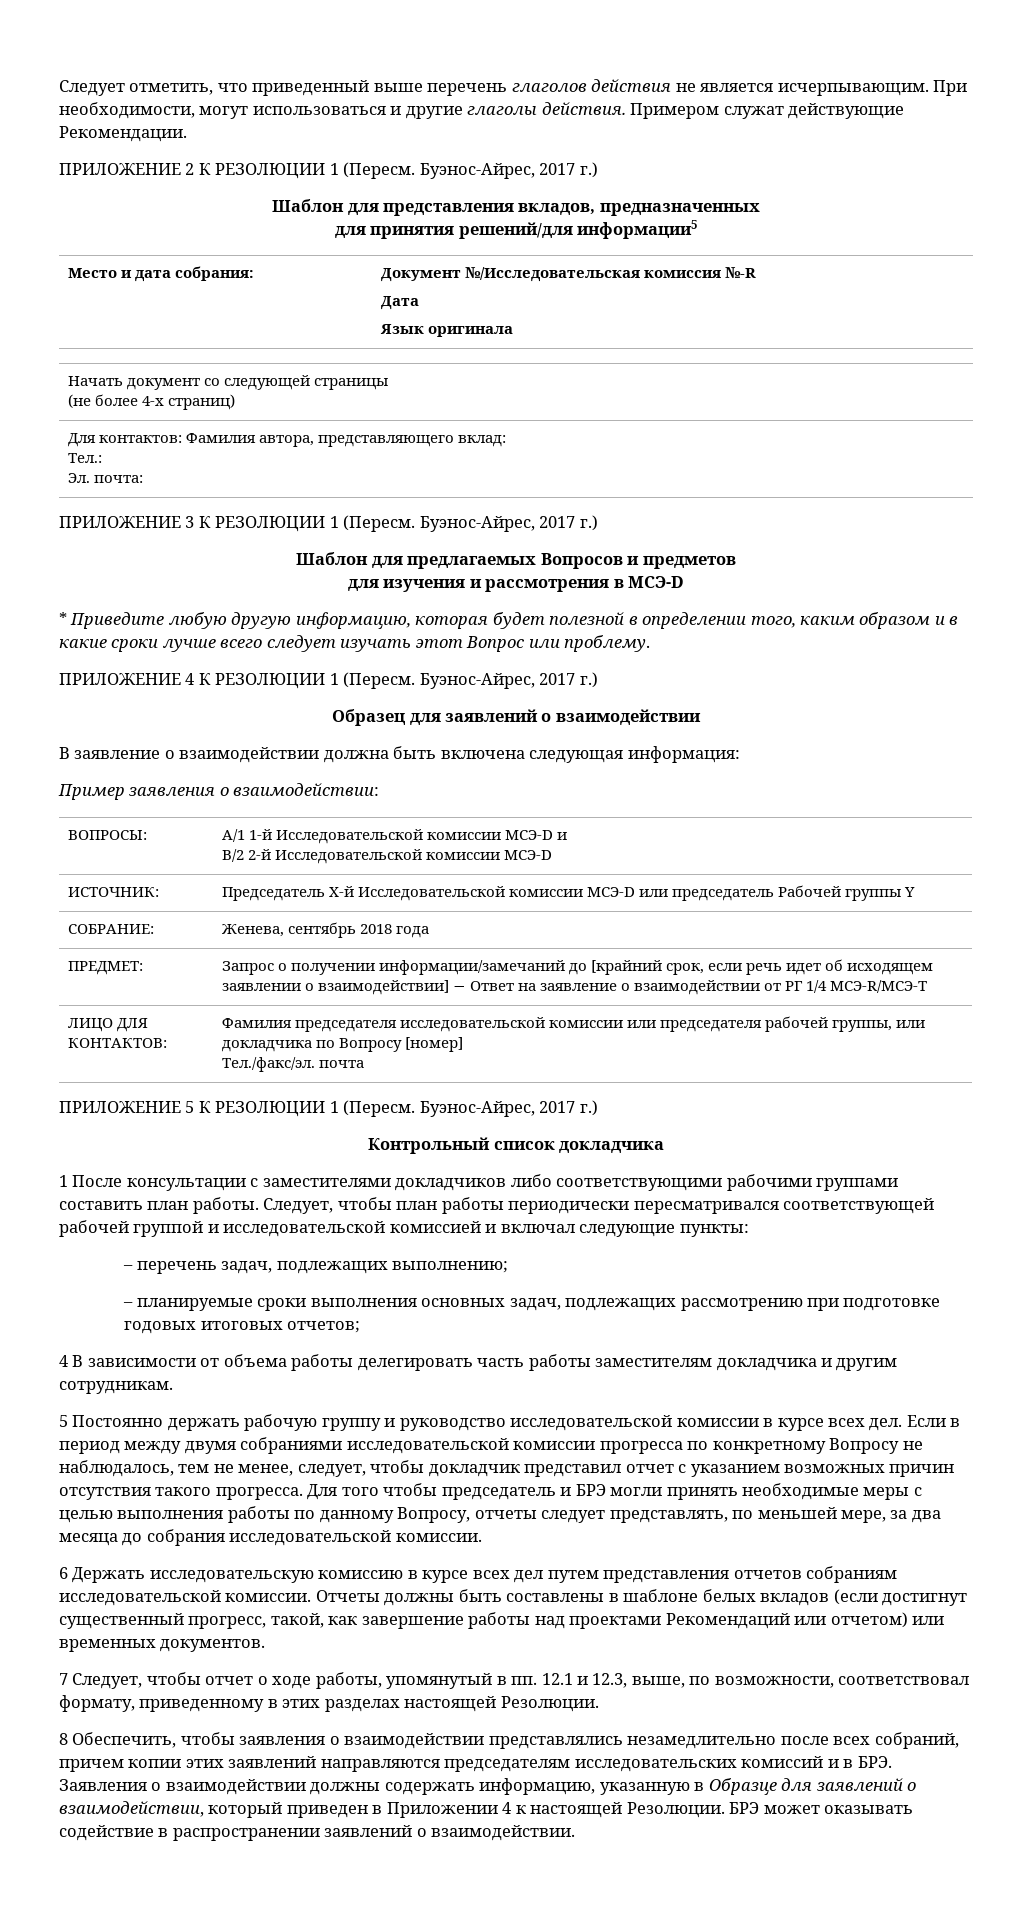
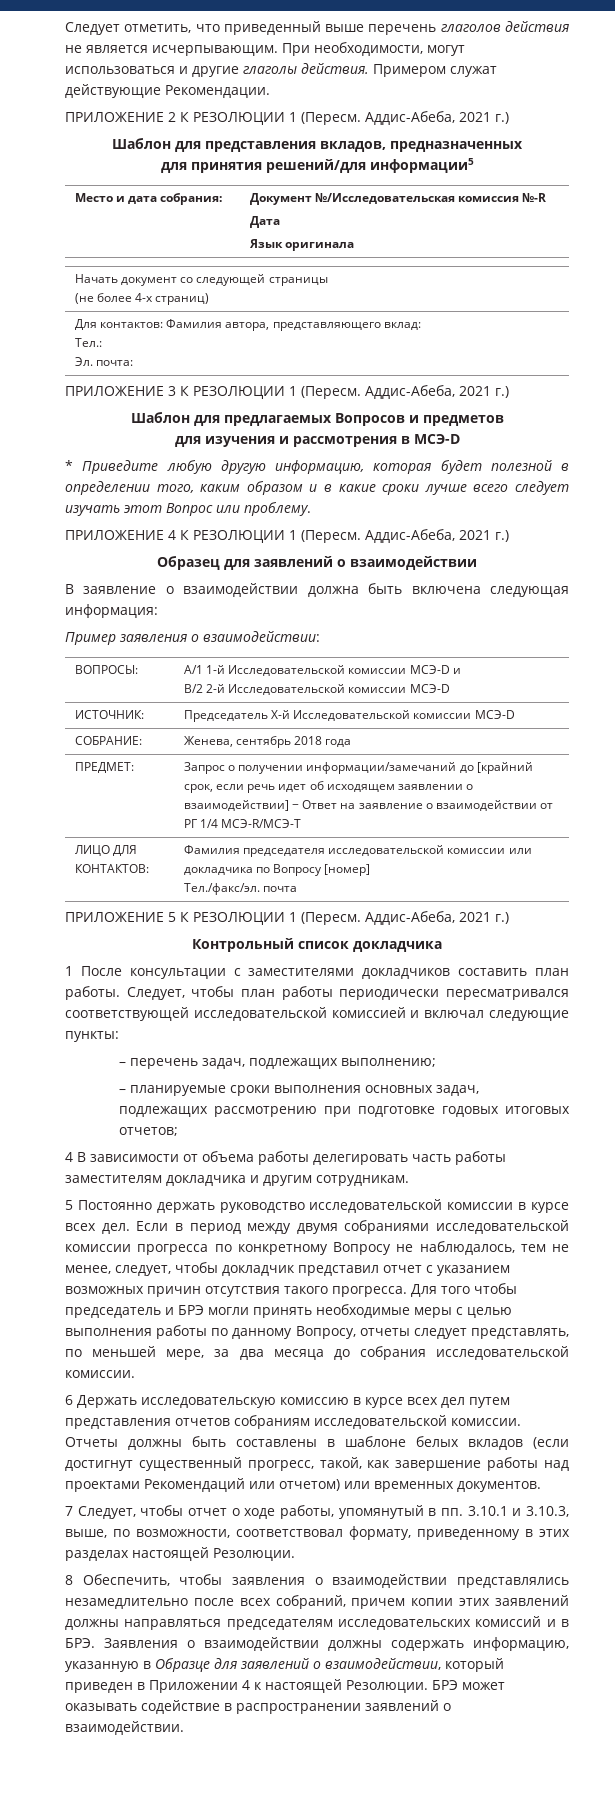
[419,163,576,179] Буэнос-Айрес, 2017 -> [365,111,491,125] Аддис-Абеба, 2021
[419,516,576,532] Буэнос-Айрес, 2017 -> [365,385,491,399] Аддис-Абеба, 2021
[419,673,576,689] Буэнос-Айрес, 2017 -> [365,529,491,543] Аддис-Абеба, 2021
[638,885,915,901] или председатель Рабочей группы Y -> (515, 714) none
[659,1016,925,1032] председателя рабочей группы, или -> (532, 851) none
[419,1101,576,1117] Буэнос-Айрес, 2017 -> [365,911,491,925] Аддис-Абеба, 2021
[510,1174,899,1191] либо соответствующими рабочими группами -> (451, 973) none
[59,1220,219,1237] рабочей группой и -> (189, 1014) none
[244,1414,396,1431] рабочую группу и -> (215, 1207) none
[541,1673,628,1688] 12.1 и 12.3, -> [467,1506,570,1517] 3.10.1 и 3.10.3,
[320,1759,440,1772] направляются -> [65,1619,222,1630] должны направляться

